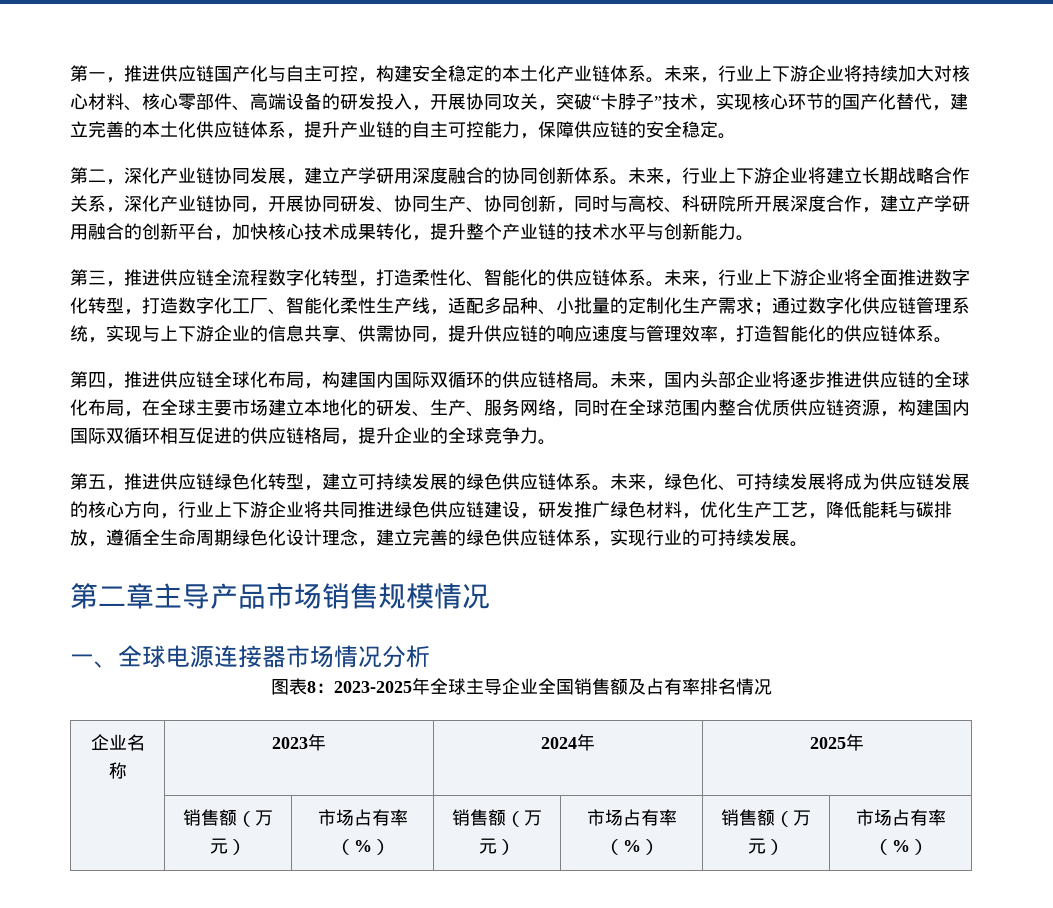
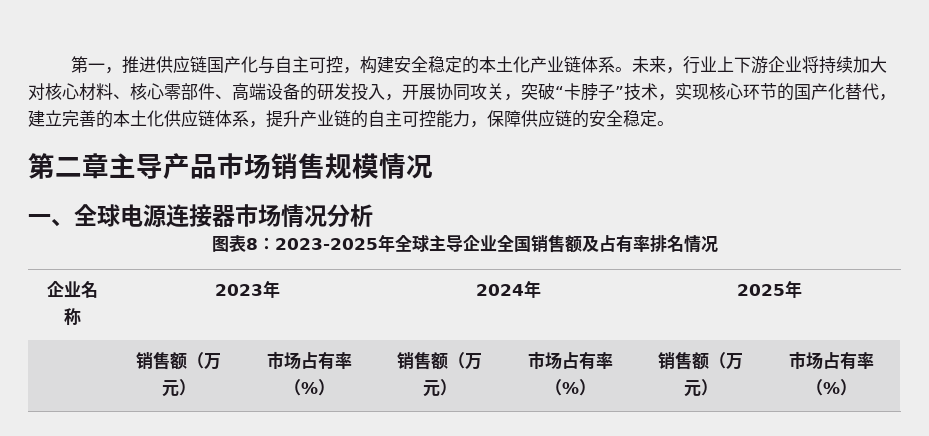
[70,167,970,185] [70,195,970,213] [70,223,754,241] [70,269,970,287] [70,297,970,315] [70,325,952,343] [70,371,970,389] [70,399,970,417] [70,427,556,445] [70,473,970,491] [70,501,952,519] [70,529,808,547] // 第二，深化产业链协同发展，建立产学研用深度融合的协同创新体系。未来，行业上下游企业将建立长期战略合作关系，深化产业链协同，开展协同研发、协同生产、协同创新，同时与高校、科研院所开展深度合作，建立产学研用融合的创新平台，加快核心技术成果转化，提升整个产业链的技术水平与创新能力。 // 第三，推进供应链全流程数字化转型，打造柔性化、智能化的供应链体系。未来，行业上下游企业将全面推进数字化转型，打造数字化工厂、智能化柔性生产线，适配多品种、小批量的定制化生产需求；通过数字化供应链管理系统，实现与上下游企业的信息共享、供需协同，提升供应链的响应速度与管理效率，打造智能化的供应链体系。 // 第四，推进供应链全球化布局，构建国内国际双循环的供应链格局。未来，国内头部企业将逐步推进供应链的全球化布局，在全球主要市场建立本地化的研发、生产、服务网络，同时在全球范围内整合优质供应链资源，构建国内国际双循环相互促进的供应链格局，提升企业的全球竞争力。 // 第五，推进供应链绿色化转型，建立可持续发展的绿色供应链体系。未来，绿色化、可持续发展将成为供应链发展的核心方向，行业上下游企业将共同推进绿色供应链建设，研发推广绿色材料，优化生产工艺，降低能耗与碳排放，遵循全生命周期绿色化设计理念，建立完善的绿色供应链体系，实现行业的可持续发展。 -> (674, 123) none

